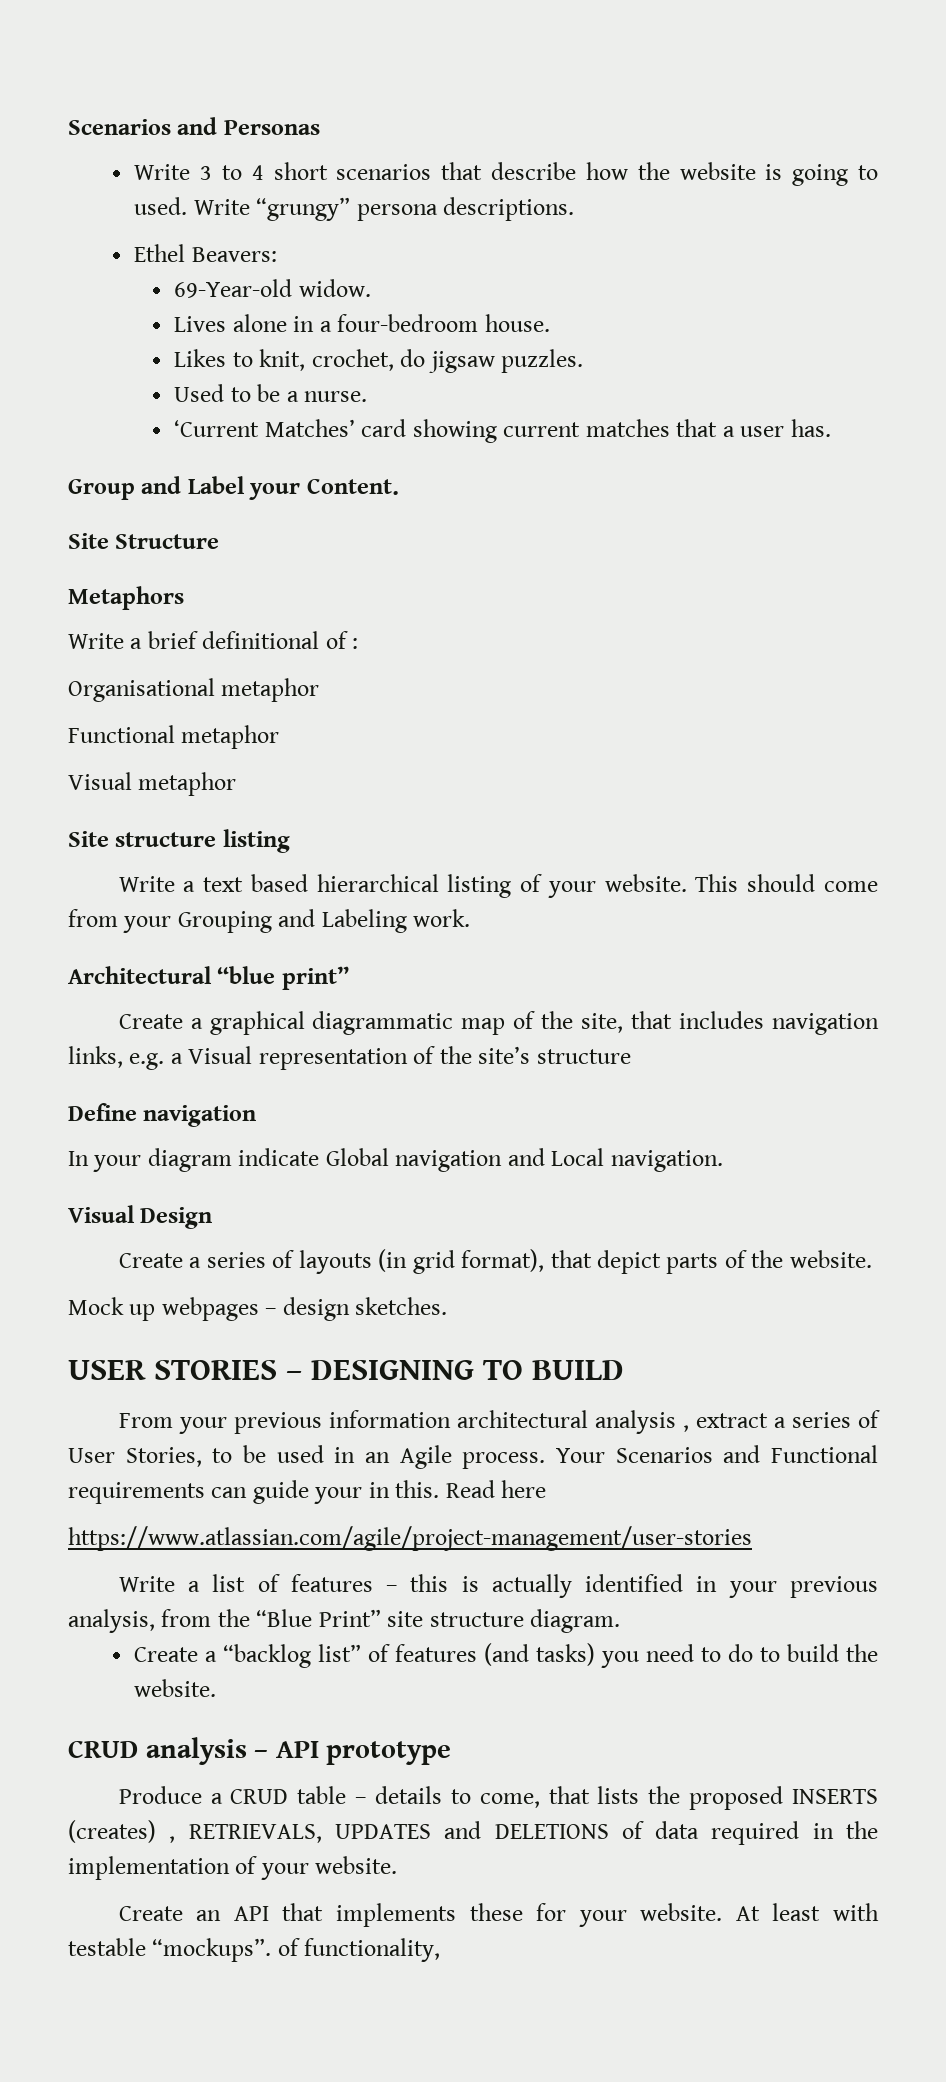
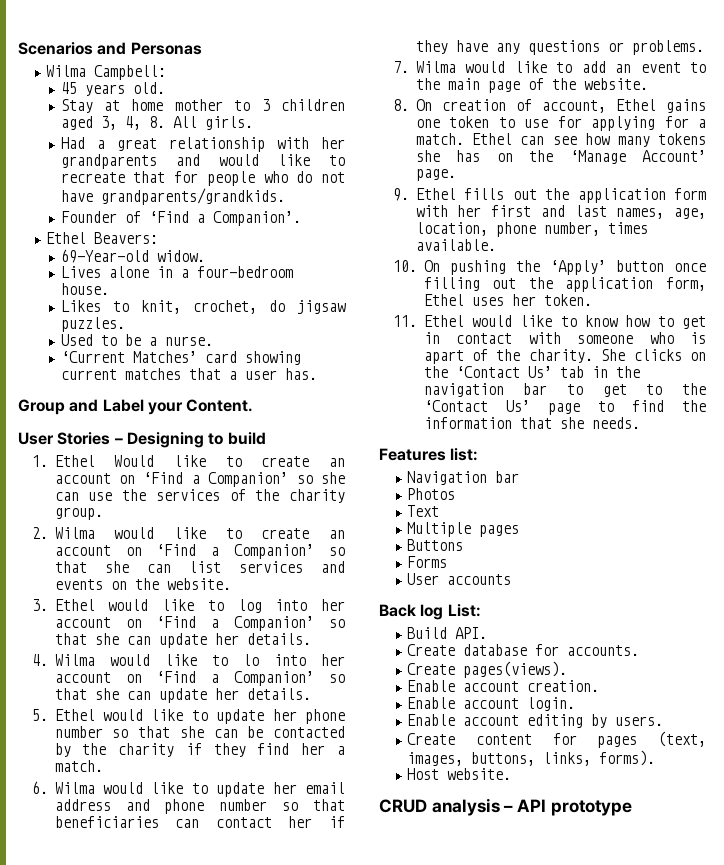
[134,162,878,186] [134,197,575,221] Write 3 to 4 short scenarios that describe how the website is going to used. Write “grungy” persona descriptions. -> [46,65,167,80] [60,82,165,96] [60,99,346,113] [60,116,253,130] [60,137,346,152] [60,154,345,169] [60,171,345,186] [60,188,285,205] [60,211,301,226] Wilma Campbell: // 45 years old. // Stay at home mother to 3 children aged 3, 4, 8. All girls. // Had a great relationship with her grandparents and would like to recreate that for people who do not have grandparents/grandkids. // Founder of ‘Find a Companion’.
[68,533,220,549] [68,586,184,610] [68,631,359,649] [68,678,320,702] [68,725,280,749] [68,772,237,796] [68,829,290,853] [118,874,879,898] [68,909,471,933] [68,966,349,990] [118,1011,879,1035] [68,1046,631,1070] [68,1103,257,1127] [68,1148,723,1172] [68,1205,213,1229] [118,1249,872,1274] [68,1297,448,1321] [68,1360,624,1380] [118,1410,881,1434] [68,1445,878,1469] [68,1480,547,1504] [68,1526,752,1551] [118,1574,878,1598] [68,1609,621,1633] [134,1643,878,1668] Site Structure // Metaphors // Write a brief definitional of : // Organisational metaphor // Functional metaphor // Visual metaphor // Site structure listing // Write a text based hierarchical listing of your website. This should come from your Grouping and Labeling work. // Architectural “blue print” // Create a graphical diagrammatic map of the site, that includes navigation links, e.g. a Visual representation of the site’s structure // Define navigation // In your diagram indicate Global navigation and Local navigation. // Visual Design // Create a series of layouts (in grid format), that depict parts of the website. // Mock up webpages – design sketches. // USER STORIES – DESIGNING TO BUILD // From your previous information architectural analysis , extract a series of User Stories, to be used in an Agile process. Your Scenarios and Functional requirements can guide your in this. Read here // https://www.atlassian.com/agile/project-management/user-stories // Write a list of features – this is actually identified in your previous analysis, from the “Blue Print” site structure diagram. // Create a “backlog list” of features (and tasks) you need to do to build the -> [18,432,266,448] [32,455,345,467] [54,472,345,487] [54,489,345,503] [54,507,103,520] [32,527,345,539] [54,544,345,559] [54,561,345,573] [54,578,231,590] [32,599,345,613] [54,616,345,631] [54,633,311,648] [32,654,345,666] [54,671,345,686] [54,688,311,703] [32,709,345,724] [54,726,345,738] [54,743,345,757] [54,760,103,772] [32,781,345,797] [54,799,345,814] [54,816,345,828] [415,40,704,55] [393,61,706,73] [415,78,648,93] [393,99,706,113] [415,116,706,131] [415,133,706,147] [415,150,706,164] [415,169,456,181] [393,188,706,203] [415,205,706,219] [415,222,648,237] [415,239,496,251] [393,260,706,275] [423,277,706,292] [423,294,592,306] [393,315,706,329] [423,332,706,344] [423,349,706,364] [423,366,640,378] [423,383,706,397] [423,400,706,415] [423,417,640,429] [379,448,479,461] [407,471,520,485] [407,488,456,500] [407,505,440,517] [407,522,520,537] [407,539,464,551] [407,556,448,568] [407,573,512,585] [379,604,481,620] [407,627,488,639] [407,644,640,656] [407,661,568,678] [407,680,600,692] [407,697,576,711] [407,714,664,728] [407,731,706,748] [407,750,656,766] [407,768,440,780] User Stories – Designing to build // 1. Ethel Would like to create an account on ‘Find a Companion’ so she can use the services of the charity group. // 2. Wilma would like to create an account on ‘Find a Companion’ so that she can list services and events on the website. // 3. Ethel would like to log into her account on ‘Find a Companion’ so that she can update her details. // 4. Wilma would like to lo into her account on ‘Find a Companion’ so that she can update her details. // 5. Ethel would like to update her phone number so that she can be contacted by the charity if they find her a match. // 6. Wilma would like to update her email address and phone number so that beneficiaries can contact her if they have any questions or problems. // 7. Wilma would like to add an event to the main page of the website. // 8. On creation of account, Ethel gains one token to use for applying for a match. Ethel can see how many tokens she has on the ‘Manage Account’ page. // 9. Ethel fills out the application form with her first and last names, age, location, phone number, times available. // 10. On pushing the ‘Apply’ button once filling out the application form, Ethel uses her token. // 11. Ethel would like to know how to get in contact with someone who is apart of the charity. She clicks on the ‘Contact Us’ tab in the navigation bar to get to the ‘Contact Us’ page to find the information that she needs. // Features list: // Navigation bar // Photos // Text // Multiple pages // Buttons // Forms // User accounts // Back log List: // Build API. // Create database for accounts. // Create pages(views). // Enable account creation. // Enable account login. // Enable account editing by users. // Create content for pages (text, images, buttons, links, forms). // Host
[118,1786,878,1810] [68,1820,878,1845] [68,1856,398,1880] [118,1903,879,1927] [68,1938,441,1962] // Produce a CRUD table – details to come, that lists the proposed INSERTS (creates) , RETRIEVALS, UPDATES and DELETIONS of data required in the implementation of your website. // Create an API that implements these for your website. At least with testable “mockups”. of functionality, -> (632, 808) none

